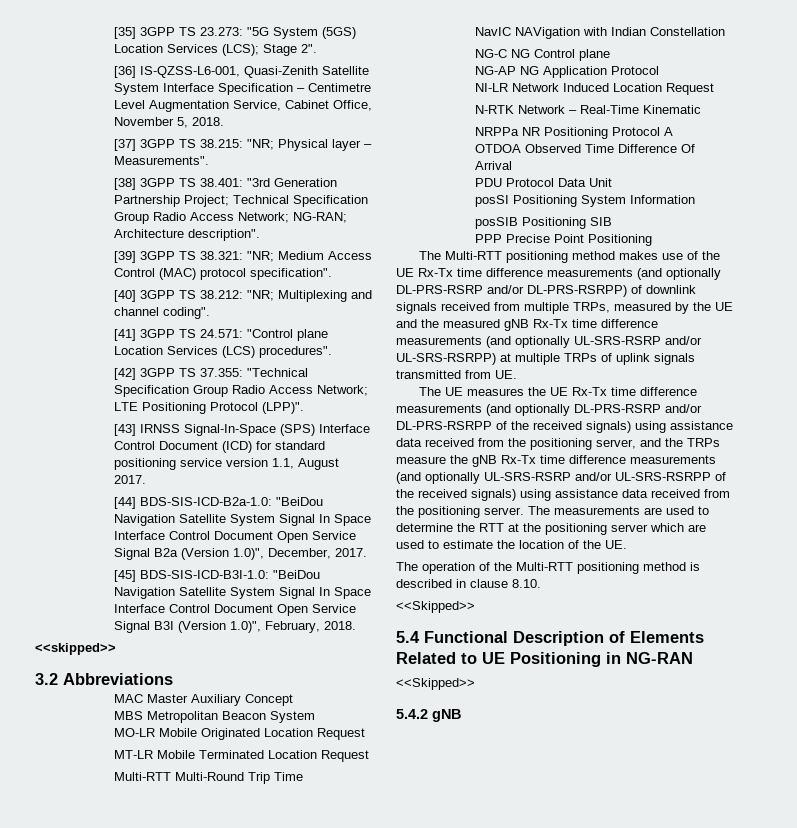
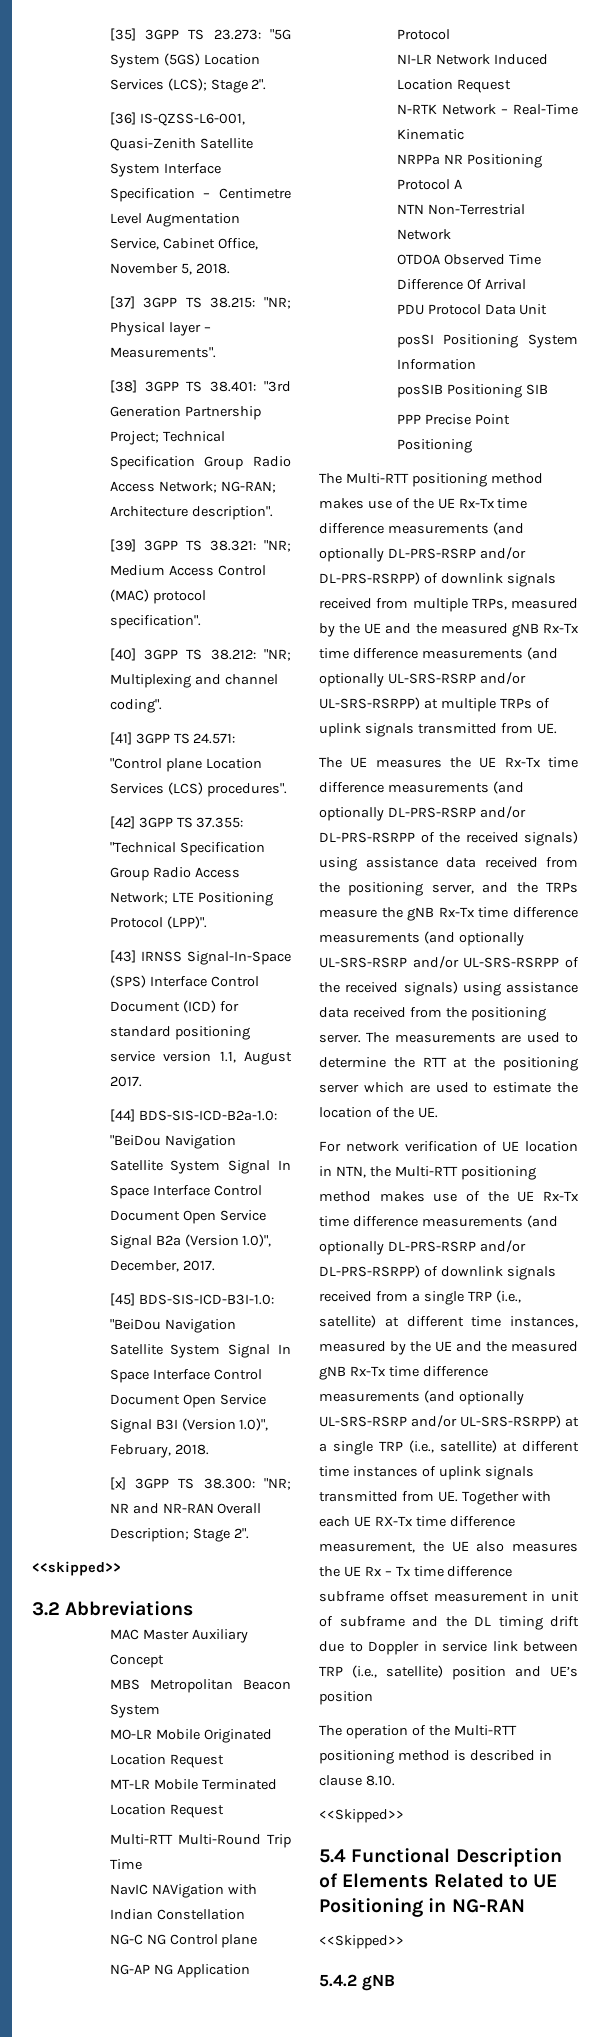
(357, 625) none -> [109,1477,291,1490] [109,1503,262,1514] [109,1528,249,1542] // [x] 3GPP TS 38.300: "NR; NR and NR-RAN Overall Description; Stage 2".
(674, 131) none -> [396,204,525,215] [396,229,451,240] // NTN Non-Terrestrial Network
(627, 544) none -> [319,1141,578,1152] [319,1166,536,1180] [319,1191,579,1202] [319,1215,558,1228] [319,1240,526,1255] [319,1265,556,1280] [319,1290,521,1305] [319,1315,578,1328] [319,1341,578,1355] [319,1366,488,1380] [319,1390,524,1405] [319,1415,579,1428] [319,1440,579,1455] [319,1466,534,1480] [319,1491,551,1505] [319,1516,515,1527] [319,1541,578,1553] [319,1566,513,1577] [319,1591,579,1602] [319,1616,579,1630] [319,1641,578,1655] [319,1665,578,1680] [319,1691,373,1705] // For network verification of UE location in NTN, the Multi-RTT positioning method makes use of the UE Rx-Tx time difference measurements (and optionally DL-PRS-RSRP and/or DL-PRS-RSRPP) of downlink signals received from a single TRP (i.e., satellite) at different time instances, measured by the UE and the measured gNB Rx-Tx time difference measurements (and optionally UL-SRS-RSRP and/or UL-SRS-RSRPP) at a single TRP (i.e., satellite) at different time instances of uplink signals transmitted from UE. Together with each UE RX-Tx time difference measurement, the UE also measures the UE Rx – Tx time difference subframe offset measurement in unit of subframe and the DL timing drift due to Doppler in service link between TRP (i.e., satellite) position and UE’s position

